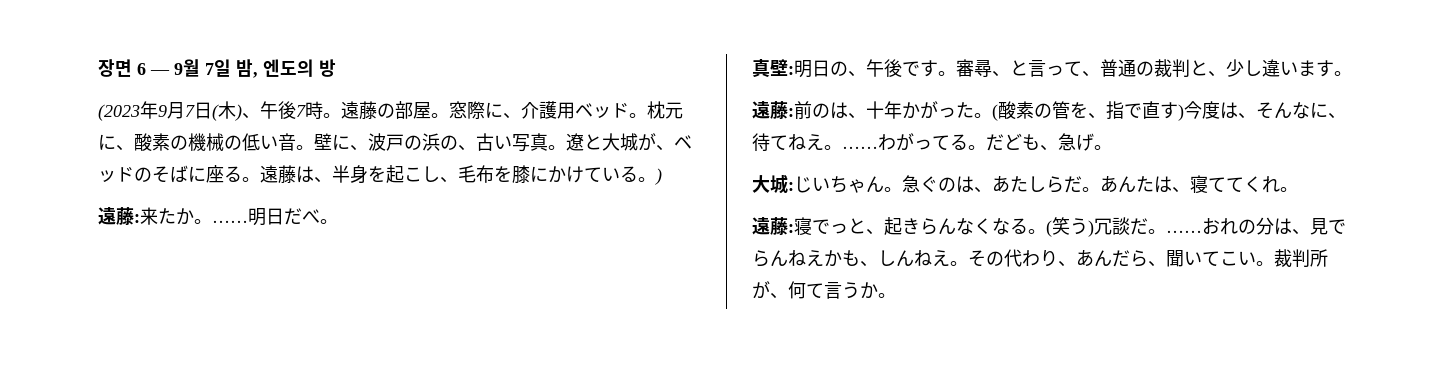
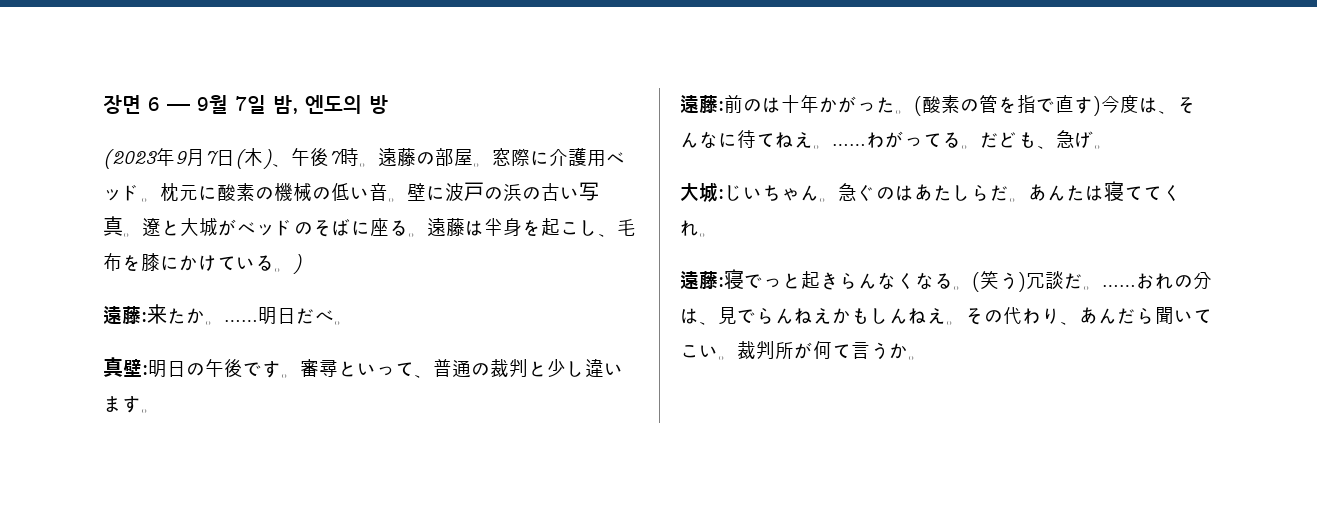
[503,113,521,119] 、 -> (549, 158) none
[116,145,134,151] 、 -> (217, 193) none
[350,145,368,151] 、 -> (445, 193) none
[458,145,476,151] 、 -> (541, 193) none
[656,145,674,151] 、 -> (237, 227) none
[314,177,332,183] 、 -> (484, 228) none
[848,71,866,77] 、 -> (205, 369) none
[992,60,1046,77] 、と言 -> [338,361,376,377] とい
[1208,71,1226,77] 、 -> (547, 369) none
[848,113,866,119] 、 -> (781, 105) none
[1088,113,1106,119] 、 -> (1017, 105) none
[1328,113,1346,119] 、 -> (737, 140) none
[974,187,992,193] 、 -> (914, 193) none
[1172,187,1190,193] 、 -> (1104, 193) none
[866,229,884,235] 、 -> (801, 281) none
[860,261,878,267] 、 -> (870, 316) none
[1148,261,1166,267] 、 -> (1155, 316) none
[770,293,788,299] 、 -> (813, 350) none

